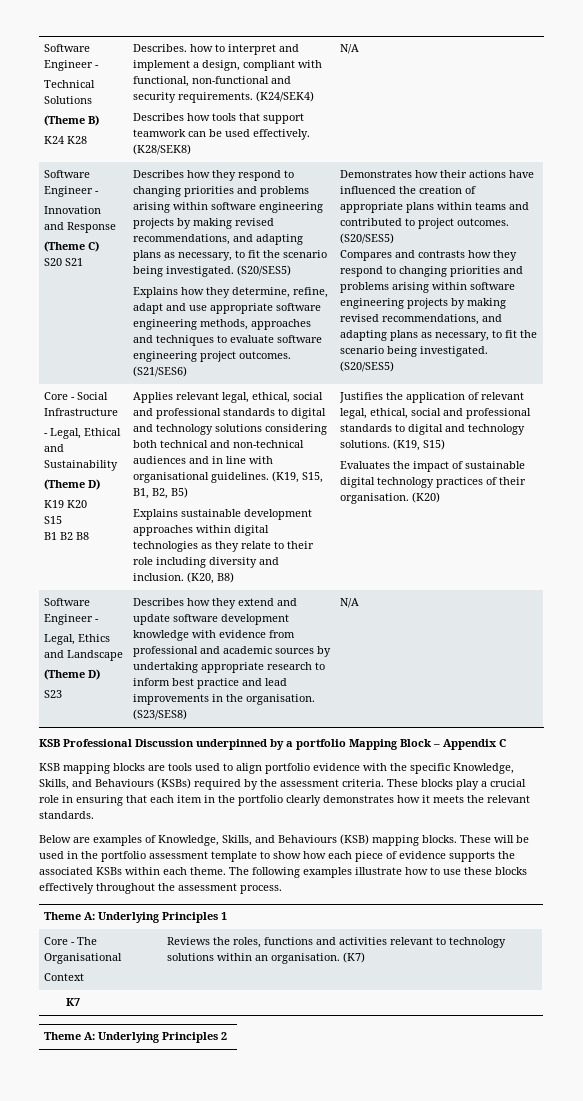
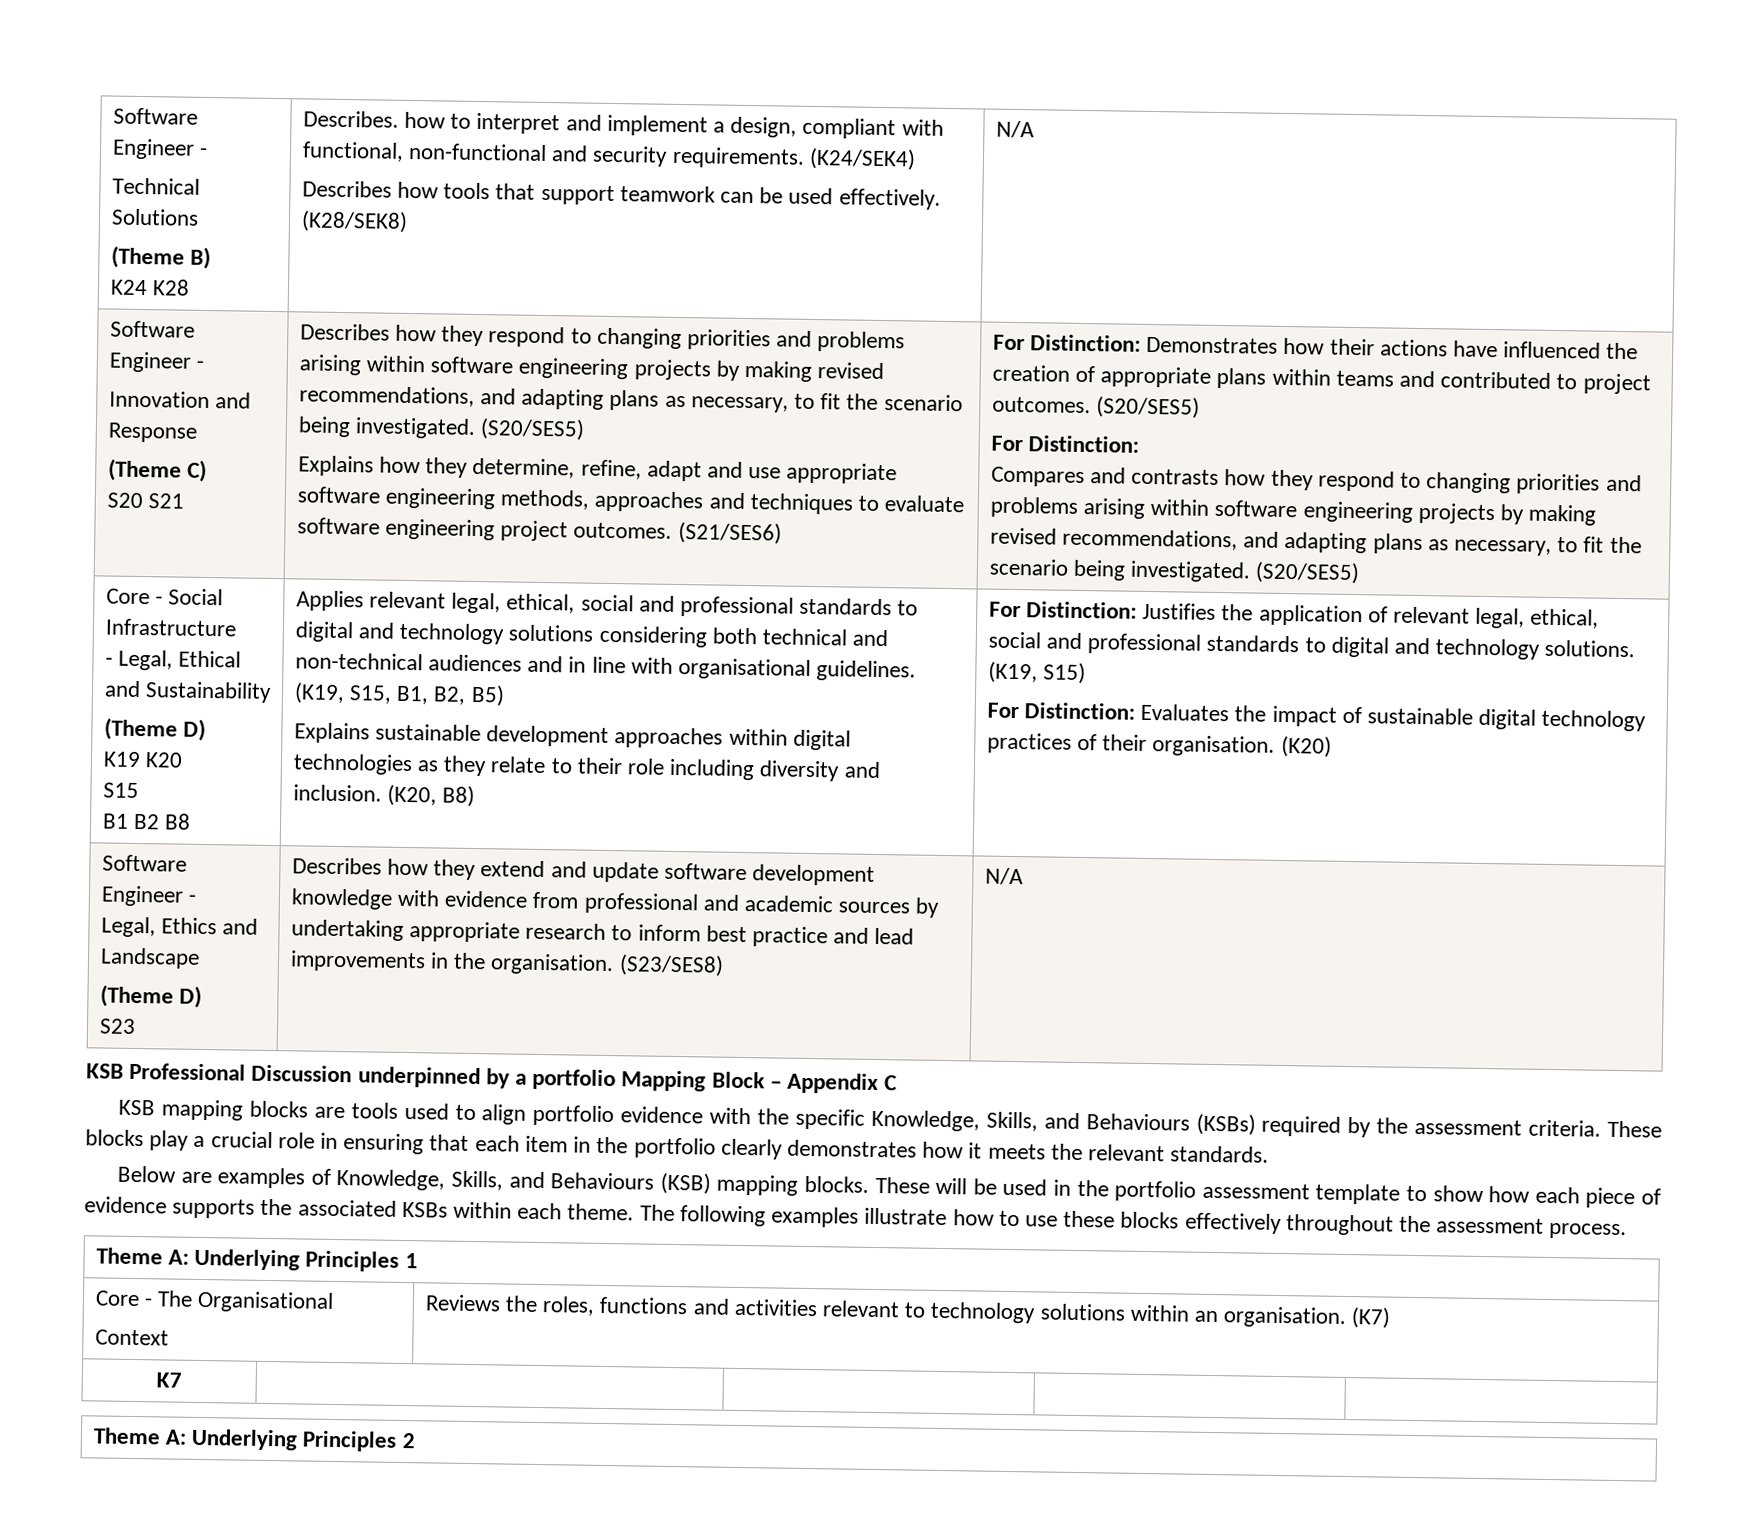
(188, 371) none -> [992,334,1141,352] For Distinction:
(395, 238) none -> [990,435,1139,453] // For Distinction:
(235, 577) none -> [988,601,1137,619] For Distinction:
(446, 444) none -> [986,702,1135,720] For Distinction:

